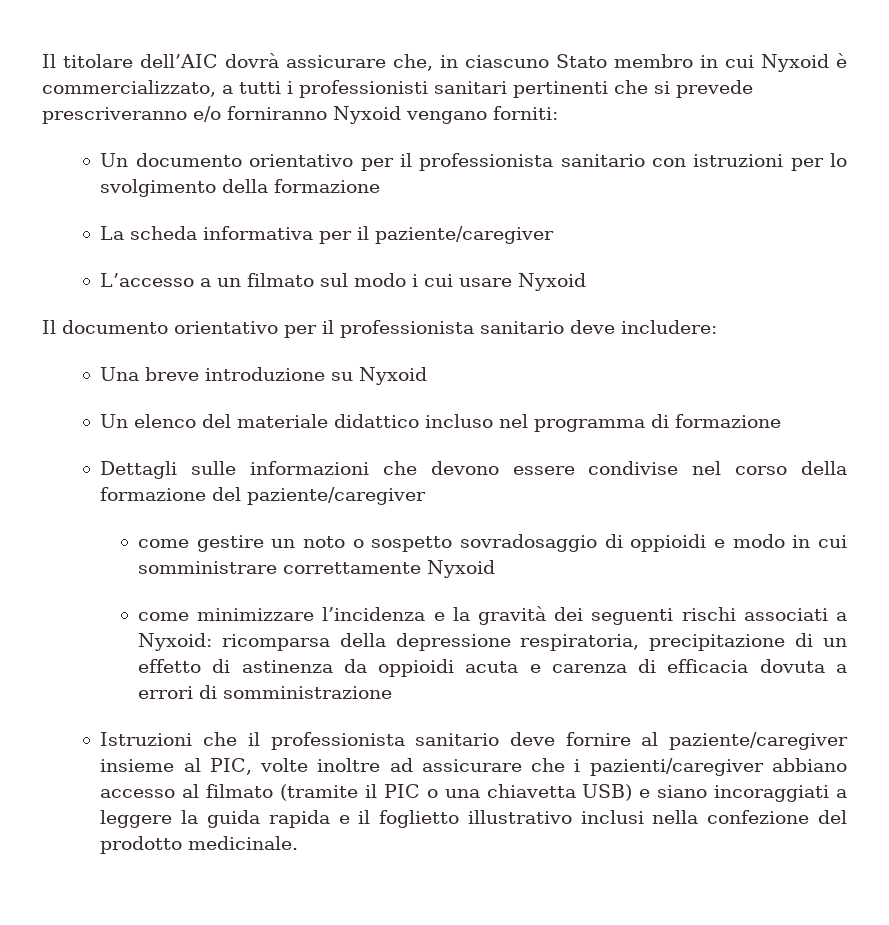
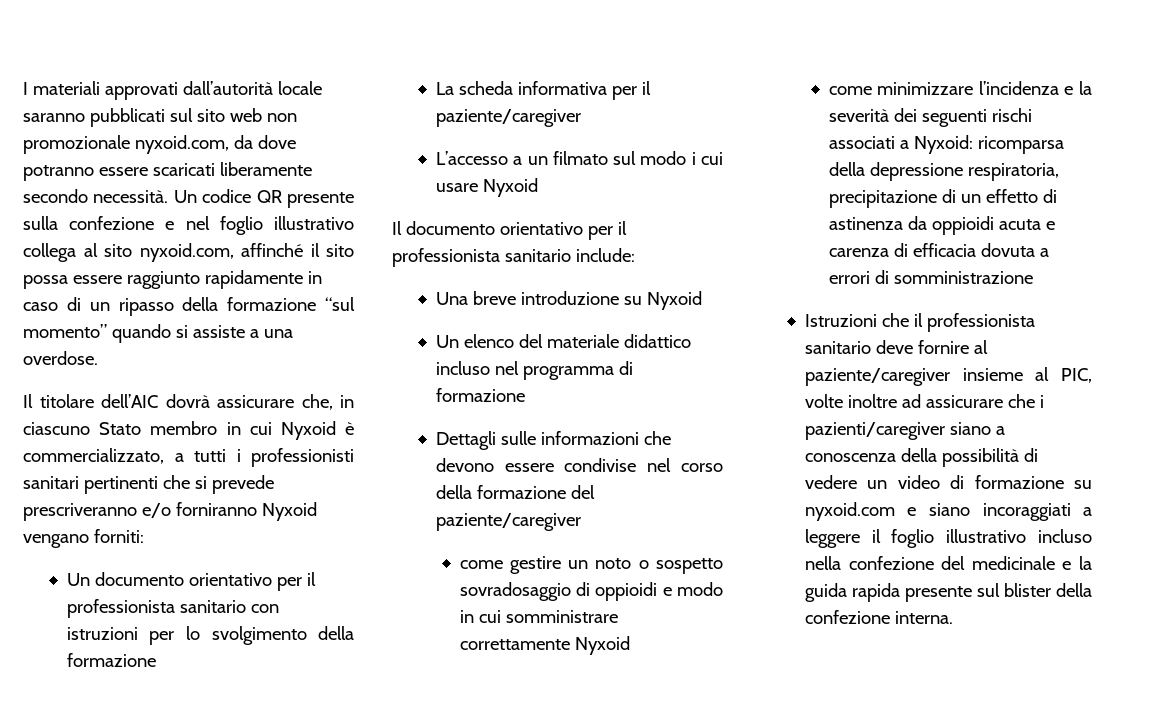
(42, 61) none -> [23,81,322,100] [23,108,297,127] [23,135,296,154] [23,162,312,181] [23,189,354,208] [23,216,354,235] [23,243,354,262] [23,270,322,289] [23,297,355,316] [23,324,293,343] [23,351,98,365] I materiali approvati dall’autorità locale saranno pubblicati sul sito web non promozionale nyxoid.com, da dove potranno essere scaricati liberamente secondo necessità. Un codice QR presente sulla confezione e nel foglio illustrativo collega al sito nyxoid.com, affinché il sito possa essere raggiunto rapidamente in caso di un ripasso della formazione “sul momento” quando si assiste a una overdose. //
[570,320,717,334] deve includere: -> [575,248,635,262] include:
[477,606,546,625] gravità -> [828,109,889,122] severità
[772,758,847,772] [100,784,633,801] abbiano accesso al filmato (tramite il PIC o una chiavetta USB) -> [949,422,1005,435] [804,448,1038,467] [804,475,1092,489] [804,502,895,521] siano a conoscenza della possibilità di vedere un video di formazione su nyxoid.com
[181,810,847,828] [100,836,299,854] la guida rapida e il foglietto illustrativo inclusi nella confezione del prodotto medicinale. -> [871,529,1092,548] [804,556,1092,570] [804,583,1092,602] [804,610,953,624] il foglio illustrativo incluso nella confezione del medicinale e la guida rapida presente sul blister della confezione interna.

